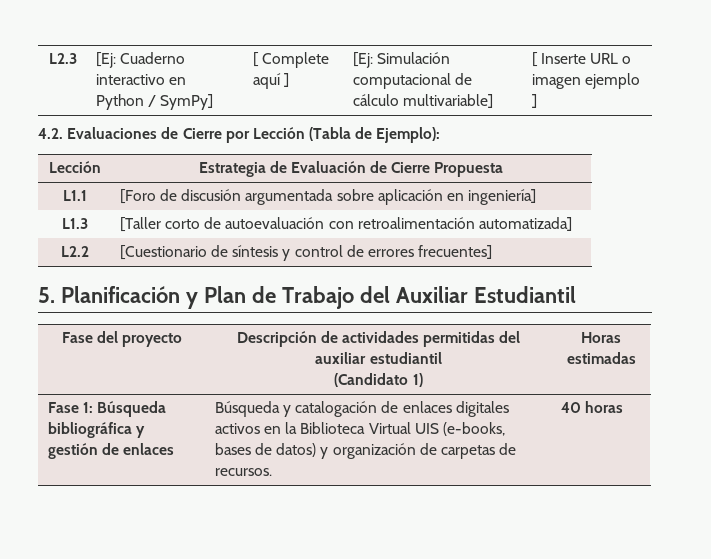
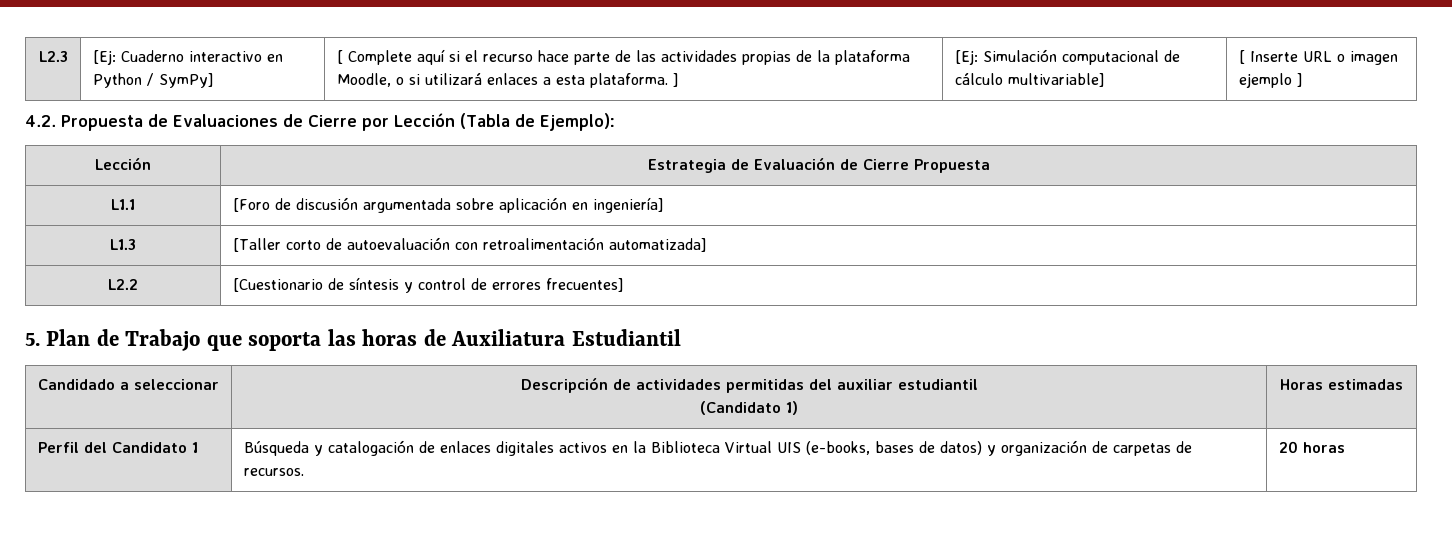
(281, 81) none -> [448,50,910,65] [336,73,668,88] si el recurso hace parte de las actividades propias de la plataforma Moodle, o si utilizará enlaces a esta plataforma.
(63, 133) none -> [61,114,168,131] Propuesta de
[60,286,198,309] Planificación y -> (40, 339) none
[359,286,576,303] [61,331,183,347] del Auxiliar Estudiantil // Fase del proyecto -> [206,329,681,351] [37,379,219,390] que soporta las horas de Auxiliatura Estudiantil // Candidado a seleccionar
[47,401,167,417] [47,422,146,438] [47,443,175,459] Fase 1: Búsqueda bibliográfica y gestión de enlaces -> [37,442,198,453] Perfil del Candidato 1
[560,402,581,413] 40 -> [1278,441,1298,453] 20

